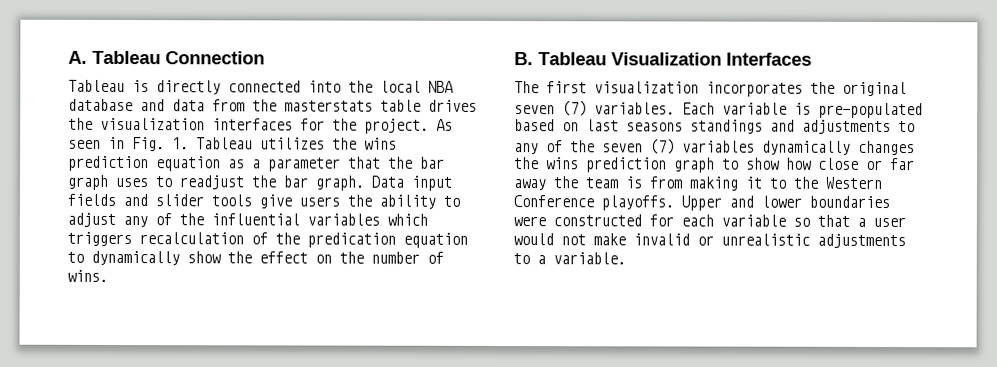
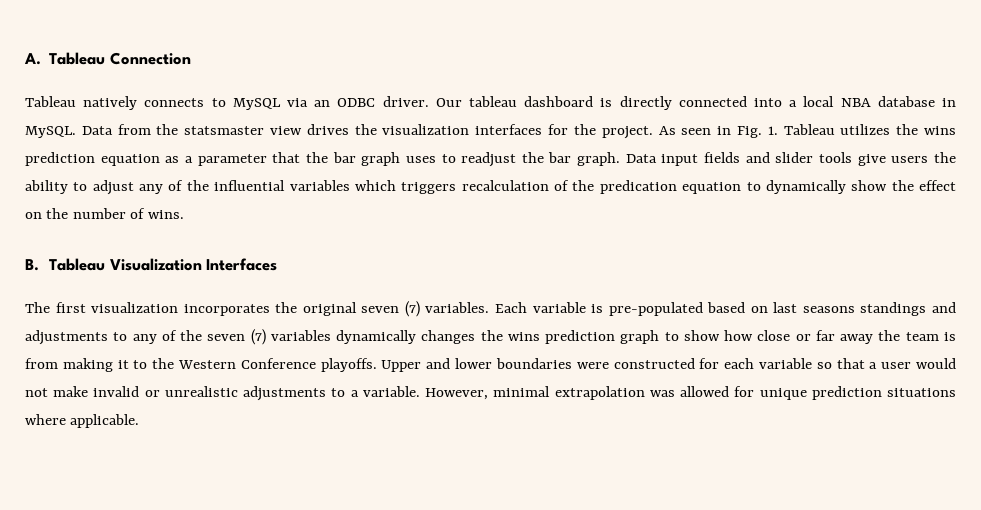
(125, 86) none -> [83,96,594,110] natively connects to MySQL via an ODBC driver. Our tableau dashboard
[348,80,373,93] the -> [789,100,798,107] a
[140,99,421,112] and data from the masterstats table -> [942,98,957,107] [25,124,303,138] in MySQL. Data from the statsmaster view
(626, 258) none -> [425,386,957,400] [25,414,140,428] However, minimal extrapolation was allowed for unique prediction situations where applicable.

